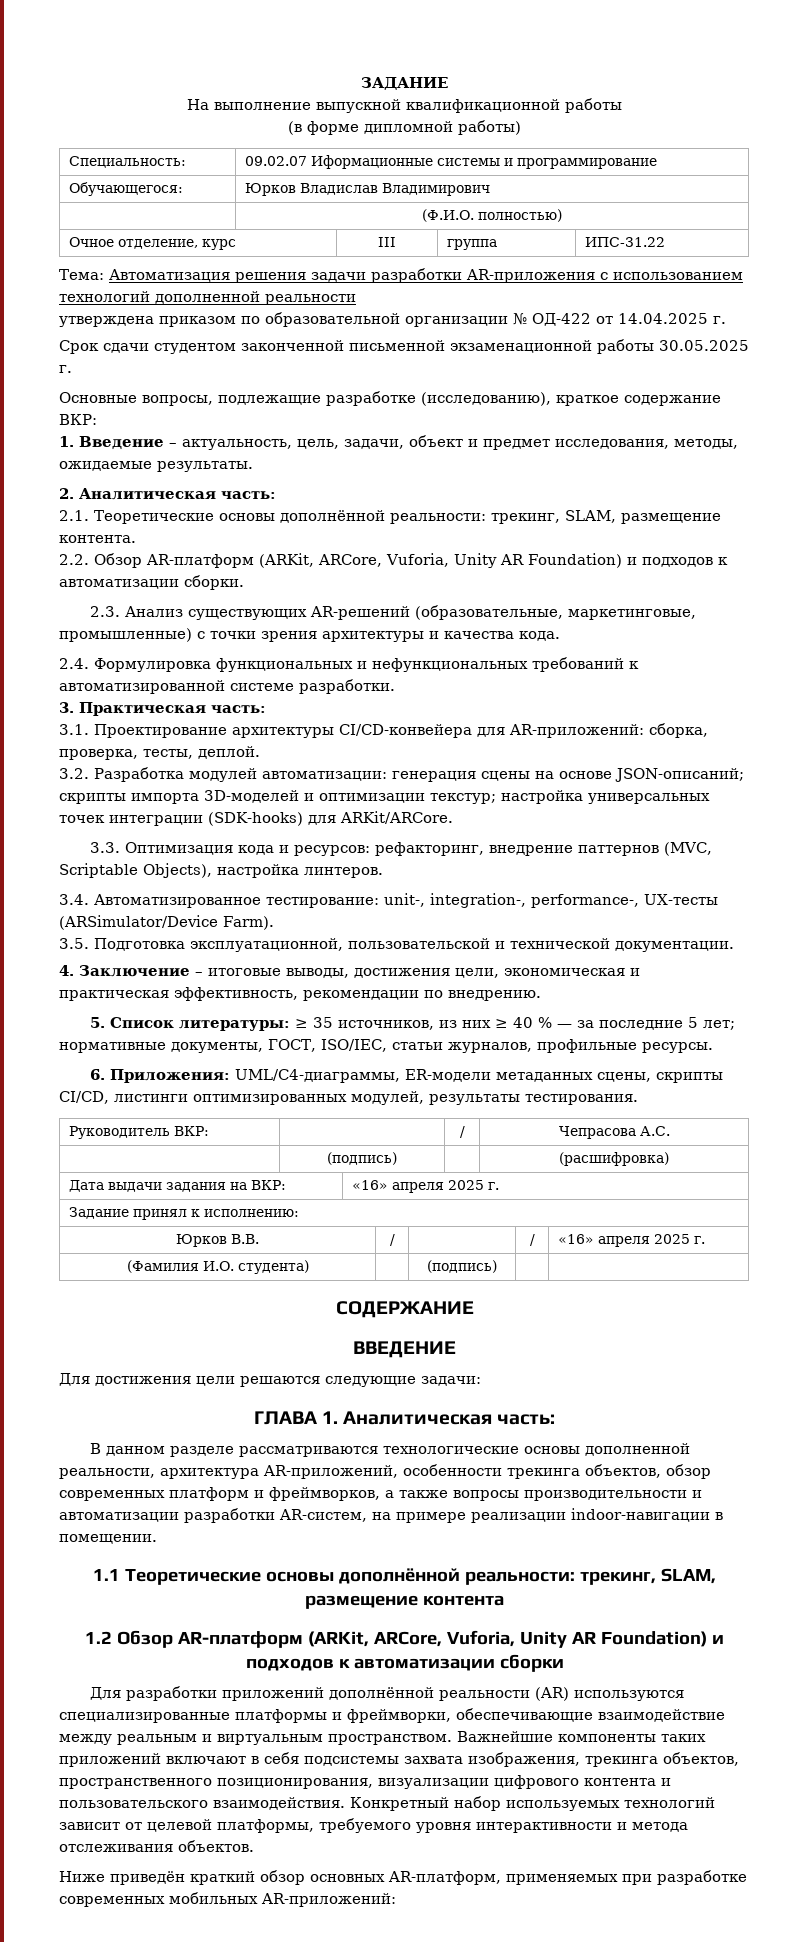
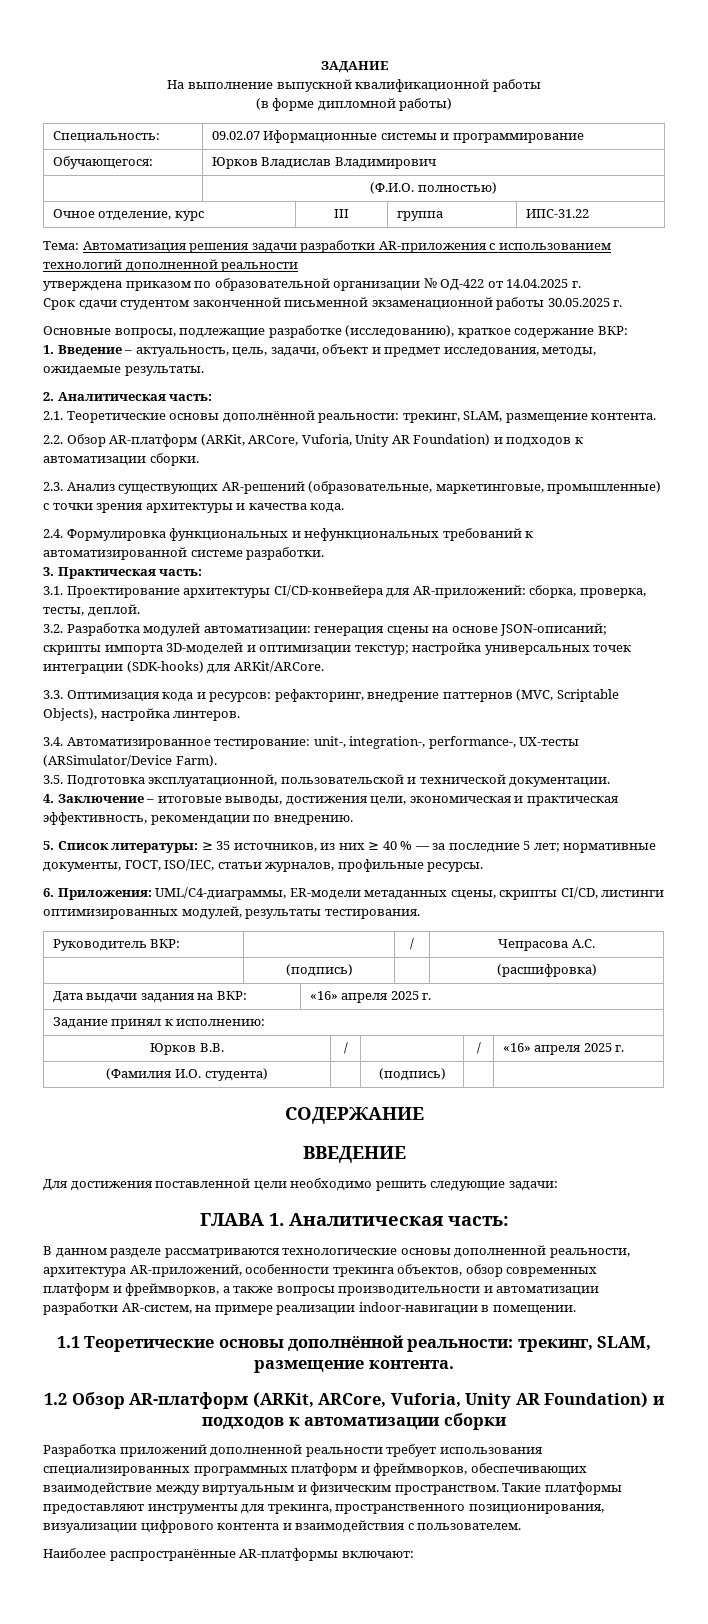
[196,1376,320,1387] цели решаются -> [155,1178,427,1191] поставленной цели необходимо решить
[422,1595,504,1606] контента -> [368,1360,454,1369] контента.
[90,1686,685,1701] [59,1708,725,1723] [59,1731,706,1745] [59,1752,739,1767] Для разработки приложений дополнённой реальности (AR) используются специализированные платформы и фреймворки, обеспечивающие взаимодействие между реальным и виртуальным пространством. Важнейшие компоненты таких приложений включают в себя подсистемы захвата изображения, трекинга объектов, -> [43,1444,543,1457] [43,1463,587,1476] [43,1482,622,1495] [43,1504,332,1514] Разработка приложений дополненной реальности требует использования специализированных программных платформ и фреймворков, обеспечивающих взаимодействие между виртуальным и физическим пространством. Такие платформы предоставляют инструменты для трекинга,
[59,1796,715,1811] [59,1818,688,1833] [59,1840,254,1852] [59,1870,747,1885] [59,1892,396,1907] пользовательского взаимодействия. Конкретный набор используемых технологий зависит от целевой платформы, требуемого уровня интерактивности и метода отслеживания объектов. // Ниже приведён краткий обзор основных AR-платформ, применяемых при разработке современных мобильных AR-приложений: -> [295,1520,522,1533] [43,1548,414,1561] взаимодействия с пользователем. // Наиболее распространённые AR-платформы включают:

